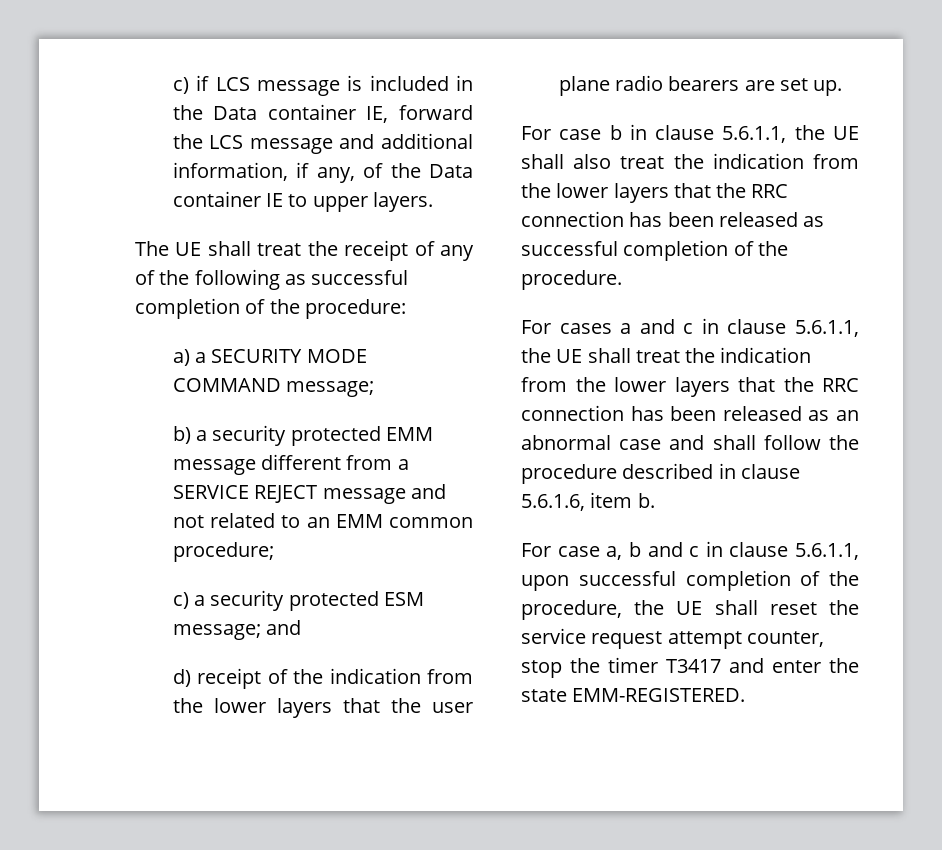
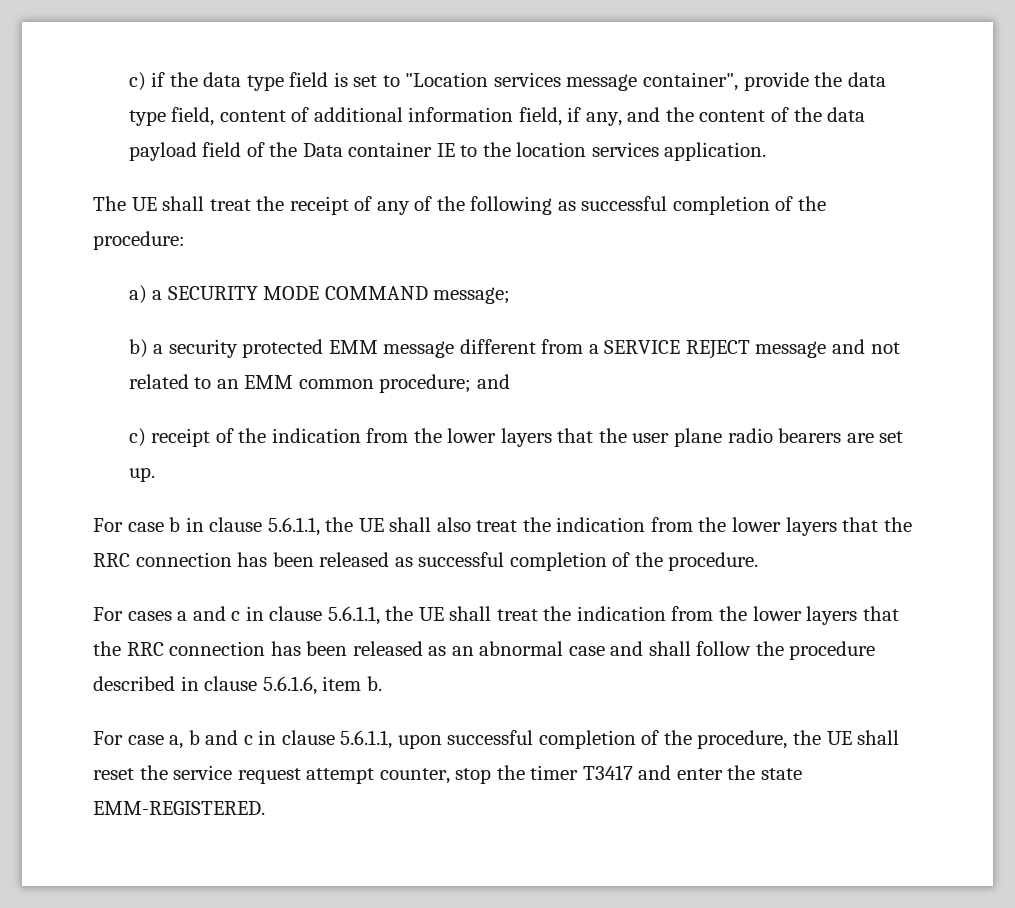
[215,75,473,96] [172,104,473,123] [172,133,473,154] [172,162,355,183] LCS message is included in the Data container IE, forward the LCS message and additional information, if any, -> [169,72,886,91] [128,107,866,126] [128,142,242,161] the data type field is set to "Location services message container", provide the data type field, content of additional information field, if any, and the content of the data payload field
[312,192,434,212] upper layers. -> [482,142,767,161] the location services application.
[172,590,425,611] [172,620,302,640] [172,669,191,687] // c) a security protected ESM message; and // d) -> [476,374,510,389] [128,428,146,447] and // c)

